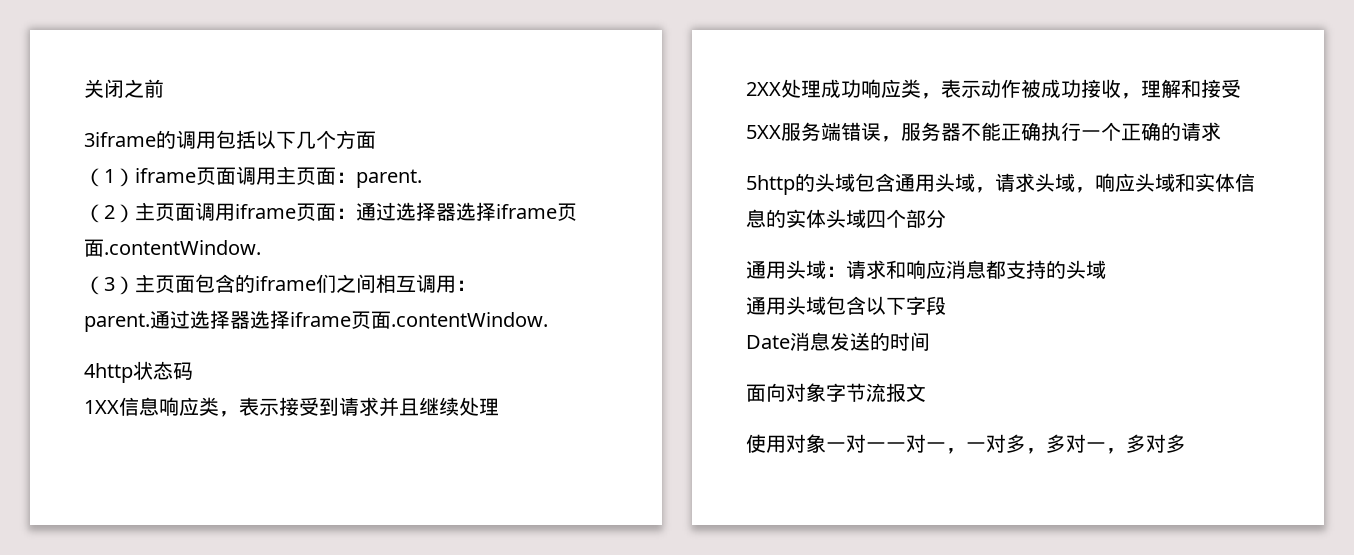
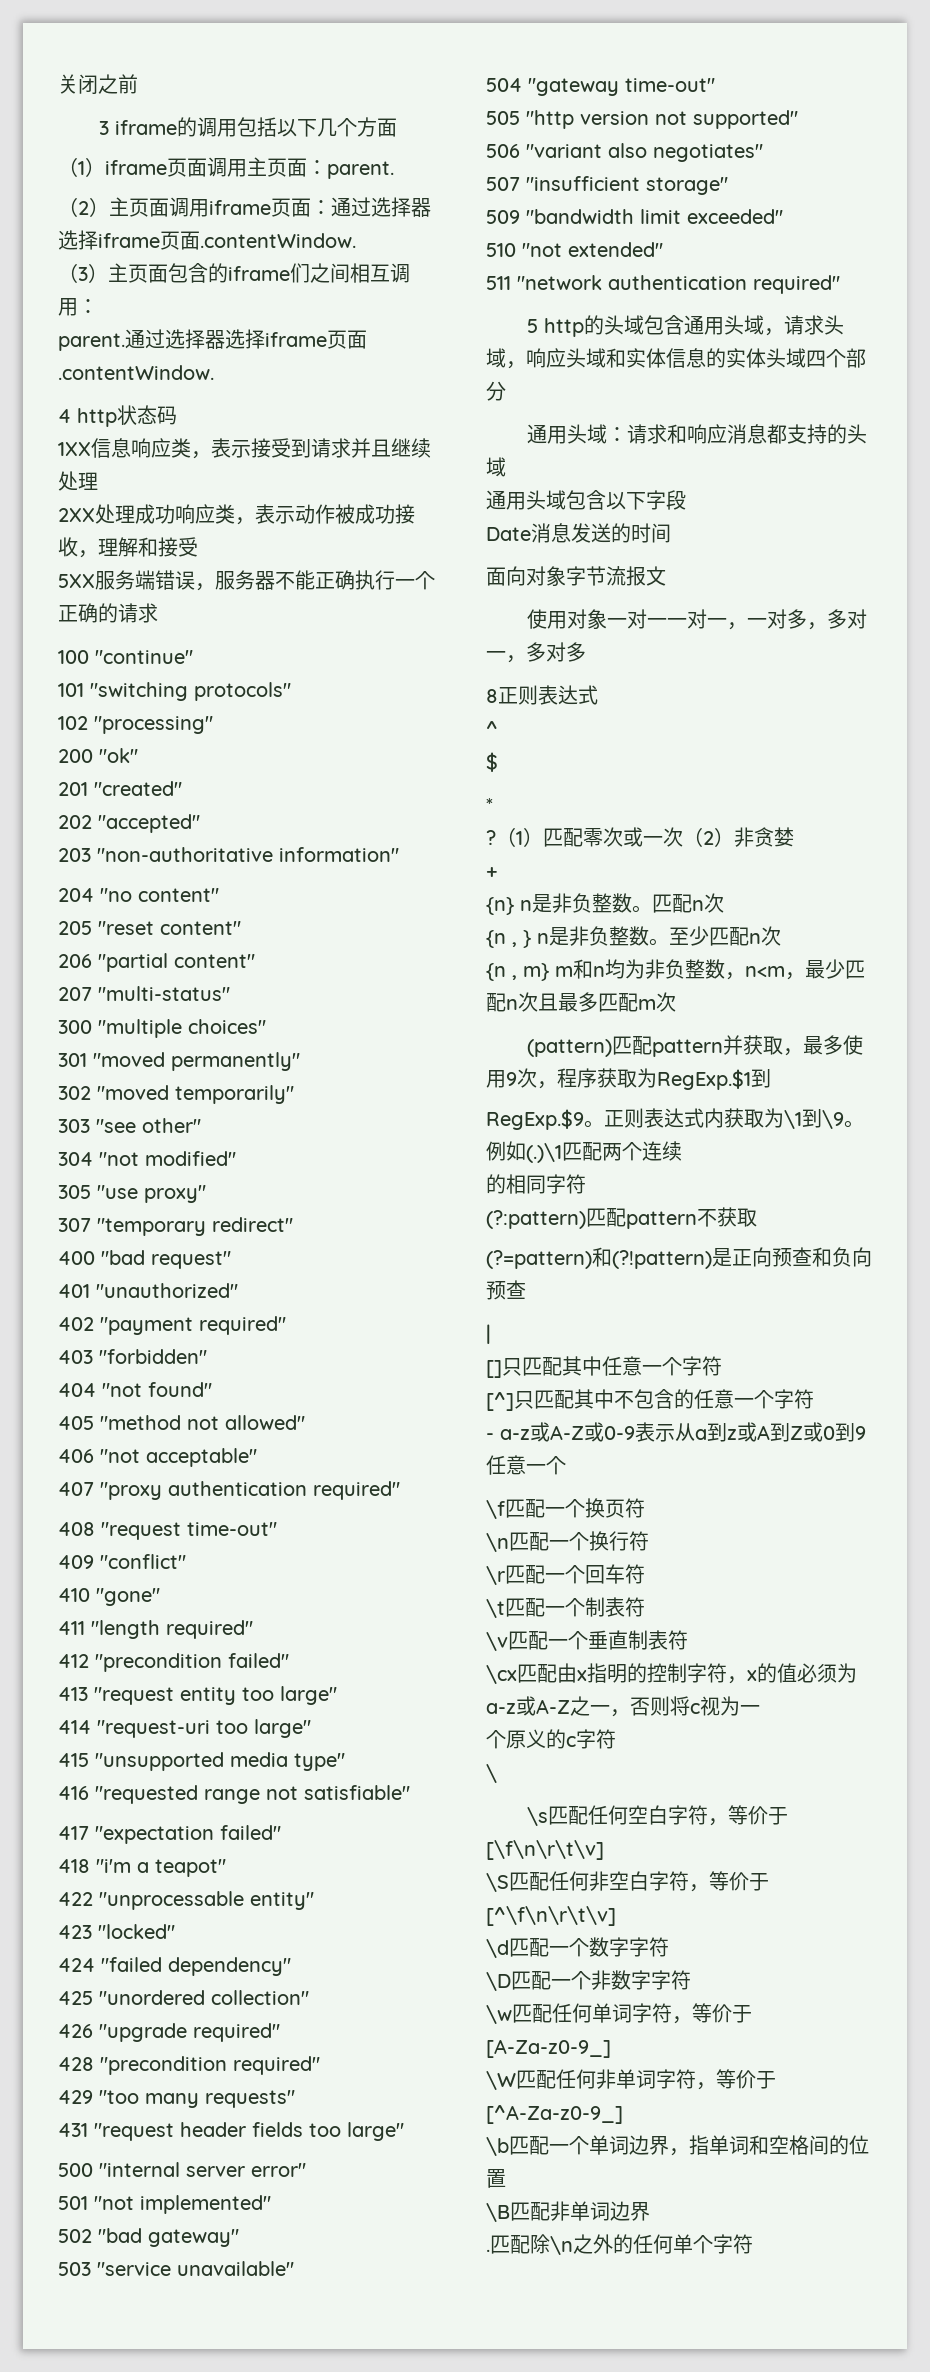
[84,132,156,147] 3iframe -> [99,120,178,135] 3 iframe
[84,363,133,383] 4http -> [58,408,117,427] 4 http
[746,175,795,195] 5http -> [58,650,193,664] [58,682,291,701] [58,716,213,734] [58,748,138,763] [58,781,182,796] [58,814,200,833] [58,847,399,862] [58,888,219,902] [58,921,241,935] [58,953,255,972] [58,986,230,1001] [58,1019,266,1038] [58,1052,300,1071] [58,1085,294,1104] [58,1118,201,1133] [58,1151,236,1166] [58,1185,206,1203] [58,1217,293,1236] [58,1250,231,1269] [58,1283,238,1298] [58,1316,286,1335] [58,1349,207,1364] [58,1382,212,1397] [58,1415,305,1430] [58,1448,257,1467] [58,1481,400,1500] [58,1522,277,1540] [58,1554,186,1569] [58,1588,160,1606] [58,1620,253,1639] [58,1653,289,1672] [58,1686,337,1705] [58,1719,311,1738] [58,1752,345,1771] [58,1785,410,1804] [58,1825,281,1844] [58,1859,226,1877] [58,1891,314,1910] [58,1924,175,1939] [58,1957,291,1976] [58,1990,309,2005] [58,2023,280,2042] [58,2056,320,2075] [58,2090,295,2108] [58,2122,404,2141] [58,2162,306,2177] [58,2195,271,2214] [58,2228,239,2247] [58,2261,294,2276] [486,78,715,96] [486,110,798,129] [486,143,763,162] [486,176,728,195] [486,209,783,224] [486,242,663,257] [486,275,840,294] [527,318,585,337] 100 "continue" // 101 "switching protocols" // 102 "processing" // 200 "ok" // 201 "created" // 202 "accepted" // 203 "non-authoritative information" // 204 "no content" // 205 "reset content" // 206 "partial content" // 207 "multi-status" // 300 "multiple choices" // 301 "moved permanently" // 302 "moved temporarily" // 303 "see other" // 304 "not modified" // 305 "use proxy" // 307 "temporary redirect" // 400 "bad request" // 401 "unauthorized" // 402 "payment required" // 403 "forbidden" // 404 "not found" // 405 "method not allowed" // 406 "not acceptable" // 407 "proxy authentication required" // 408 "request time-out" // 409 "conflict" // 410 "gone" // 411 "length required" // 412 "precondition failed" // 413 "request entity too large" // 414 "request-uri too large" // 415 "unsupported media type" // 416 "requested range not satisfiable" // 417 "expectation failed" // 418 "i'm a teapot" // 422 "unprocessable entity" // 423 "locked" // 424 "failed dependency" // 425 "unordered collection" // 426 "upgrade required" // 428 "precondition required" // 429 "too many requests" // 431 "request header fields too large" // 500 "internal server error" // 501 "not implemented" // 502 "bad gateway" // 503 "service unavailable" // 504 "gateway time-out" // 505 "http version not supported" // 506 "variant also negotiates" // 507 "insufficient storage" // 509 "bandwidth limit exceeded" // 510 "not extended" // 511 "network authentication required" // 5 http
(1186, 443) none -> [486,685,598,705] [486,721,498,736] [486,752,498,772] [486,798,493,812] [486,827,794,847] [486,867,497,878] [486,893,724,915] [486,926,781,948] [486,959,865,981] [486,992,676,1012] [527,1035,864,1057] [486,1068,771,1090] [486,1108,864,1130] [486,1141,682,1163] [486,1174,586,1194] [486,1207,757,1229] [486,1247,872,1269] [486,1280,526,1300] [486,1324,491,1344] [486,1356,722,1378] [486,1389,814,1411] [486,1422,866,1442] [486,1455,566,1475] [486,1498,645,1519] [486,1531,649,1552] [486,1564,645,1585] [486,1597,645,1618] [486,1630,688,1651] [486,1663,857,1684] [486,1696,760,1717] [486,1729,616,1749] [486,1764,497,1783] [527,1805,789,1826] [486,1840,604,1860] [486,1871,769,1892] [486,1906,616,1926] [486,1937,669,1958] [486,1970,691,1991] [486,2003,752,2024] [486,2039,611,2058] [486,2069,776,2090] [486,2105,623,2124] [486,2135,869,2156] [486,2169,506,2188] [486,2201,650,2222] [486,2234,753,2255] // 8正则表达式 // ^ // $ // * // ?（1）匹配零次或一次（2）非贪婪 // + // {n} n是非负整数。匹配n次 // {n , } n是非负整数。至少匹配n次 // {n , m} m和n均为非负整数，n<m，最少匹配n次且最多匹配m次 // (pattern)匹配pattern并获取，最多使用9次，程序获取为RegExp.$1到 // RegExp.$9。正则表达式内获取为\1到\9。例如(.)\1匹配两个连续 // 的相同字符 // (?:pattern)匹配pattern不获取 // (?=pattern)和(?!pattern)是正向预查和负向预查 // | // []只匹配其中任意一个字符 // [^]只匹配其中不包含的任意一个字符 // - a-z或A-Z或0-9表示从a到z或A到Z或0到9任意一个 // \f匹配一个换页符 // \n匹配一个换行符 // \r匹配一个回车符 // \t匹配一个制表符 // \v匹配一个垂直制表符 // \cx匹配由x指明的控制字符，x的值必须为a-z或A-Z之一，否则将c视为一 // 个原义的c字符 // \ // \s匹配任何空白字符，等价于[\f\n\r\t\v] // \S匹配任何非空白字符，等价于[^\f\n\r\t\v] // \d匹配一个数字字符 // \D匹配一个非数字字符 // \w匹配任何单词字符，等价于[A-Za-z0-9_] // \W匹配任何非单词字符，等价于[^A-Za-z0-9_] // \b匹配一个单词边界，指单词和空格间的位置 // \B匹配非单词边界 // .匹配除\n之外的任何单个字符

